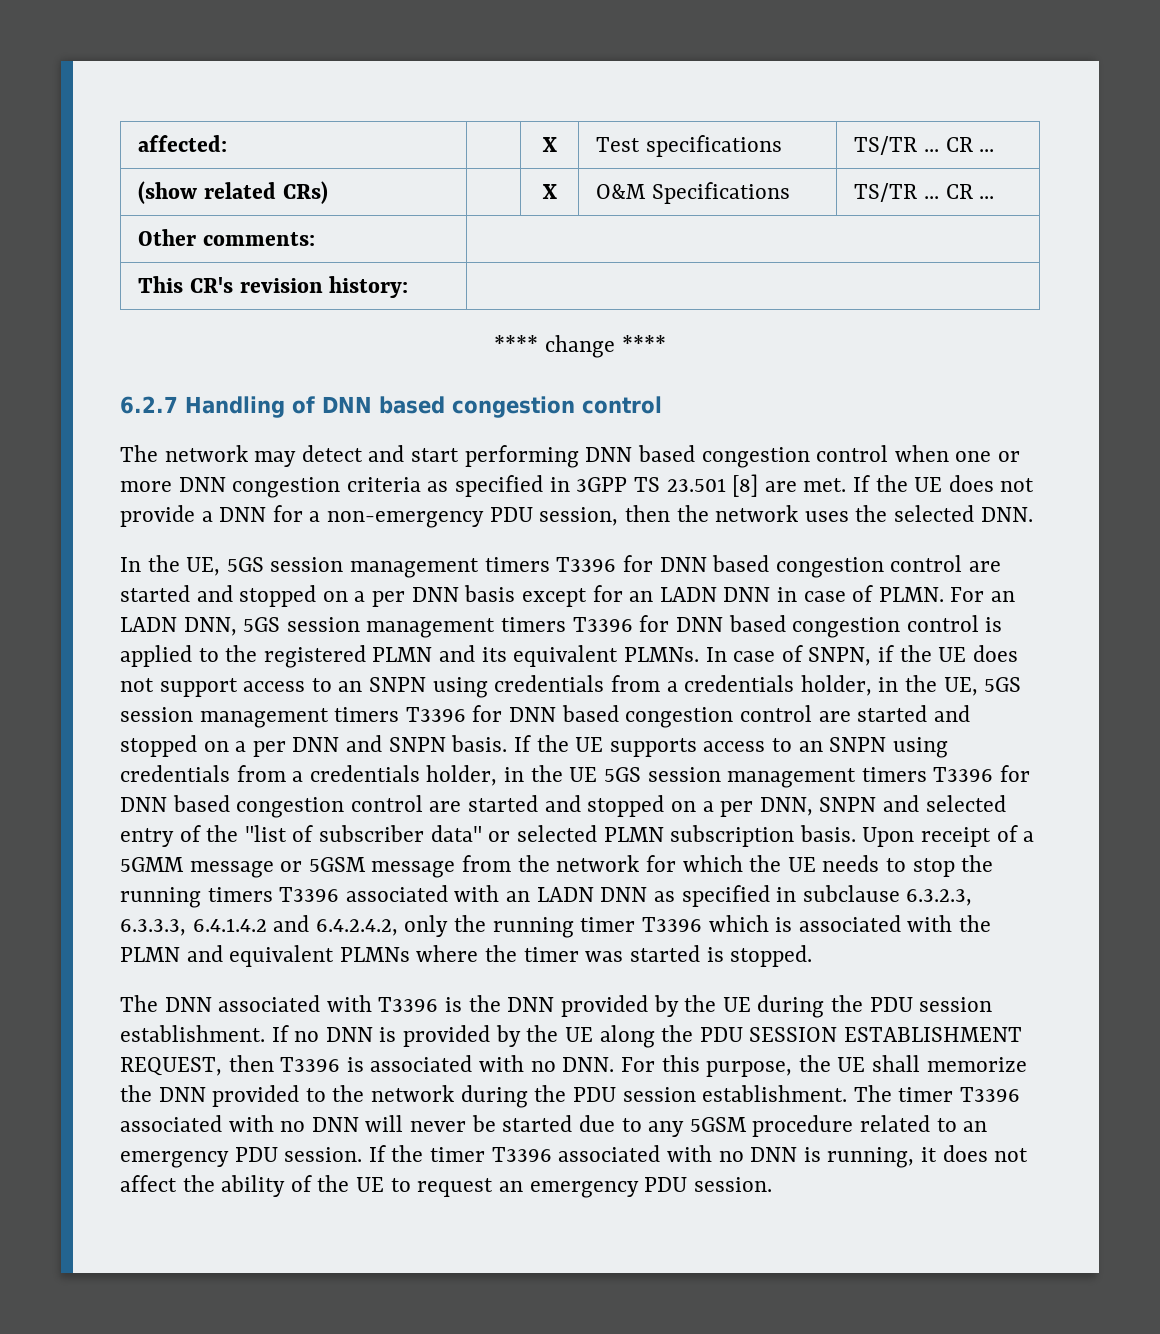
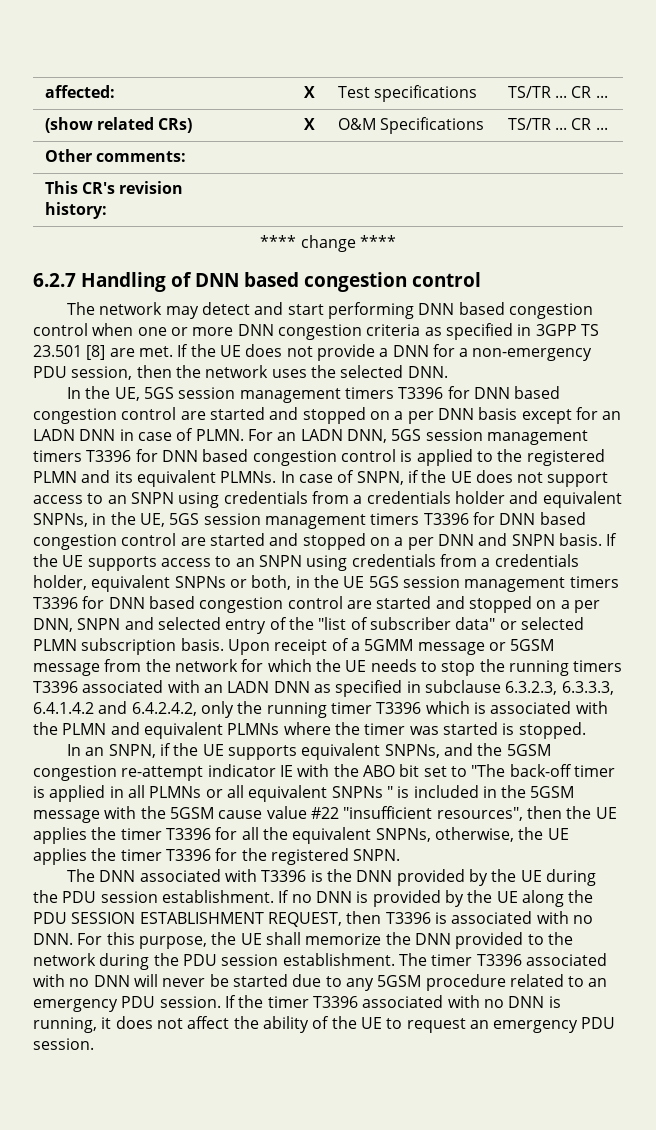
[800,675,872,696] holder, -> [454,491,622,508] [33,513,88,527] holder and equivalent SNPNs,
(498, 775) none -> [91,575,292,592] equivalent SNPNs or both,
(813, 956) none -> [67,743,551,760] [33,764,615,781] [33,785,575,802] [33,806,617,823] [33,827,569,844] [33,848,401,865] // In an SNPN, if the UE supports equivalent SNPNs, and the 5GSM congestion re-attempt indicator IE with the ABO bit set to "The back-off timer is applied in all PLMNs or all equivalent SNPNs " is included in the 5GSM message with the 5GSM cause value #22 "insufficient resources", then the UE applies the timer T3396 for all the equivalent SNPNs, otherwise, the UE applies the timer T3396 for the registered SNPN.

